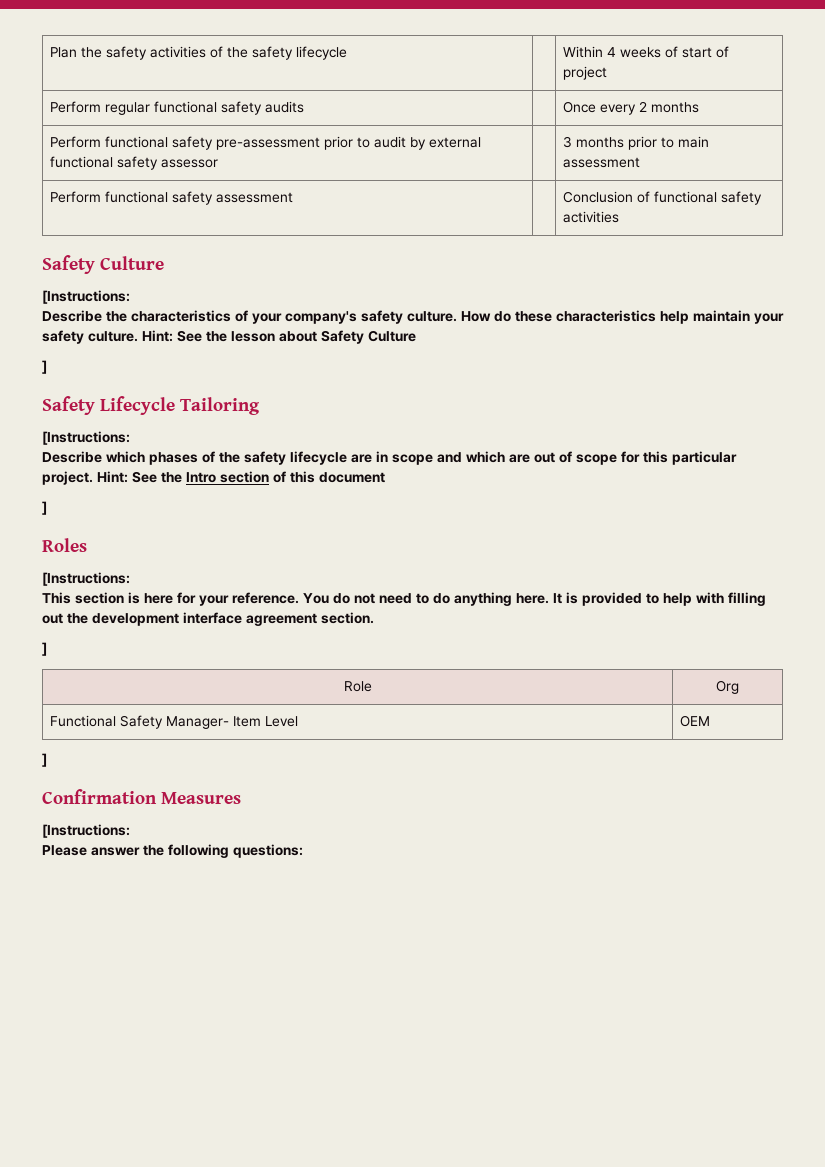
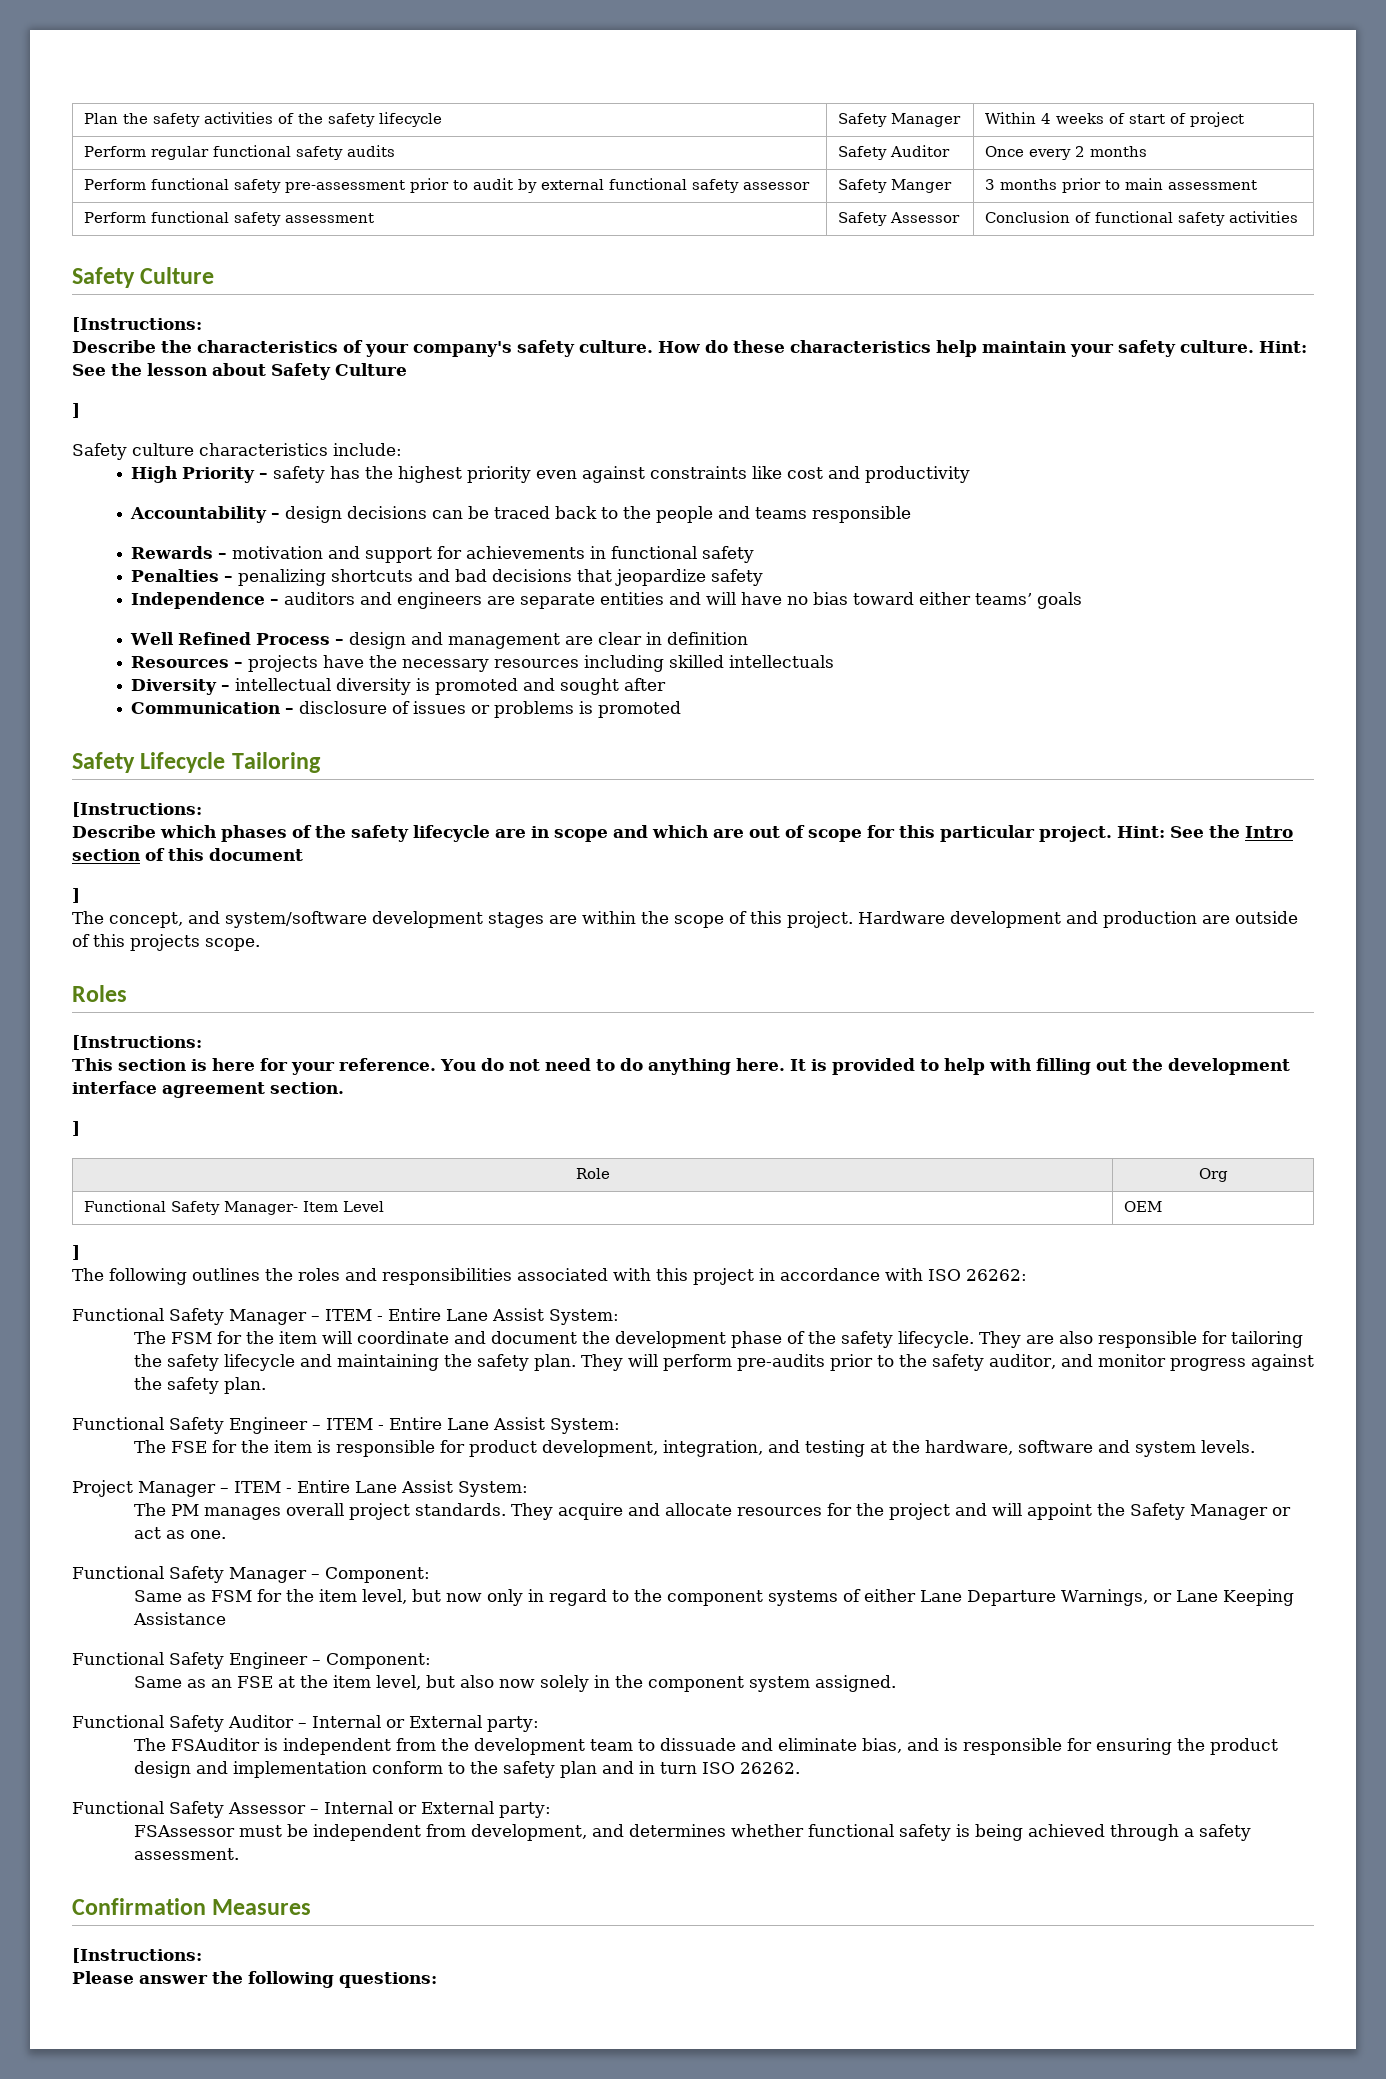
(347, 53) none -> [837,113,961,127] Safety Manager
(304, 107) none -> [837,145,950,160] Safety Auditor
(218, 163) none -> [837,179,952,193] Safety Manger
(293, 197) none -> [837,212,960,226] Safety Assessor
(47, 367) none -> [72,443,402,460] [131,466,971,483] [130,506,912,523] [131,546,755,563] [131,569,764,586] [131,592,1083,609] [130,632,749,649] [131,655,835,672] [131,678,667,695] [131,701,682,718] // Safety culture characteristics include: // High Priority – safety has the highest priority even against constraints like cost and productivity // Accountability – design decisions can be traced back to the people and teams responsible // Rewards – motivation and support for achievements in functional safety // Penalties – penalizing shortcuts and bad decisions that jeopardize safety // Independence – auditors and engineers are separate entities and will have no bias toward either teams’ goals // Well Refined Process – design and management are clear in definition // Resources – projects have the necessary resources including skilled intellectuals // Diversity – intellectual diversity is promoted and sought after // Communication – disclosure of issues or problems is promoted
(47, 508) none -> [72,911,1298,928] [72,934,260,951] // The concept, and system/software development stages are within the scope of this project. Hardware development and production are outside of this projects scope.
(47, 760) none -> [72,1268,1027,1285] [72,1308,619,1325] [133,1331,1303,1348] [133,1354,1314,1371] [133,1377,266,1394] [72,1417,620,1434] [133,1440,1255,1457] [72,1480,528,1497] [133,1503,1291,1520] [133,1527,226,1539] [72,1566,430,1583] [133,1589,1294,1606] [132,1612,226,1625] [72,1652,431,1669] [133,1675,896,1692] [72,1715,539,1732] [133,1738,1278,1755] [133,1761,800,1778] [72,1801,551,1818] [133,1824,1251,1841] [133,1848,239,1860] // The following outlines the roles and responsibilities associated with this project in accordance with ISO 26262: // Functional Safety Manager – ITEM - Entire Lane Assist System: // The FSM for the item will coordinate and document the development phase of the safety lifecycle. They are also responsible for tailoring the safety lifecycle and maintaining the safety plan. They will perform pre-audits prior to the safety auditor, and monitor progress against the safety plan. // Functional Safety Engineer – ITEM - Entire Lane Assist System: // The FSE for the item is responsible for product development, integration, and testing at the hardware, software and system levels. // Project Manager – ITEM - Entire Lane Assist System: // The PM manages overall project standards. They acquire and allocate resources for the project and will appoint the Safety Manager or act as one. // Functional Safety Manager – Component: // Same as FSM for the item level, but now only in regard to the component systems of either Lane Departure Warnings, or Lane Keeping Assistance // Functional Safety Engineer – Component: // Same as an FSE at the item level, but also now solely in the component system assigned. // Functional Safety Auditor – Internal or External party: // The FSAuditor is independent from the development team to dissuade and eliminate bias, and is responsible for ensuring the product design and implementation conform to the safety plan and in turn ISO 26262. // Functional Safety Assessor – Internal or External party: // FSAssessor must be independent from development, and determines whether functional safety is being achieved through a safety assessment.

